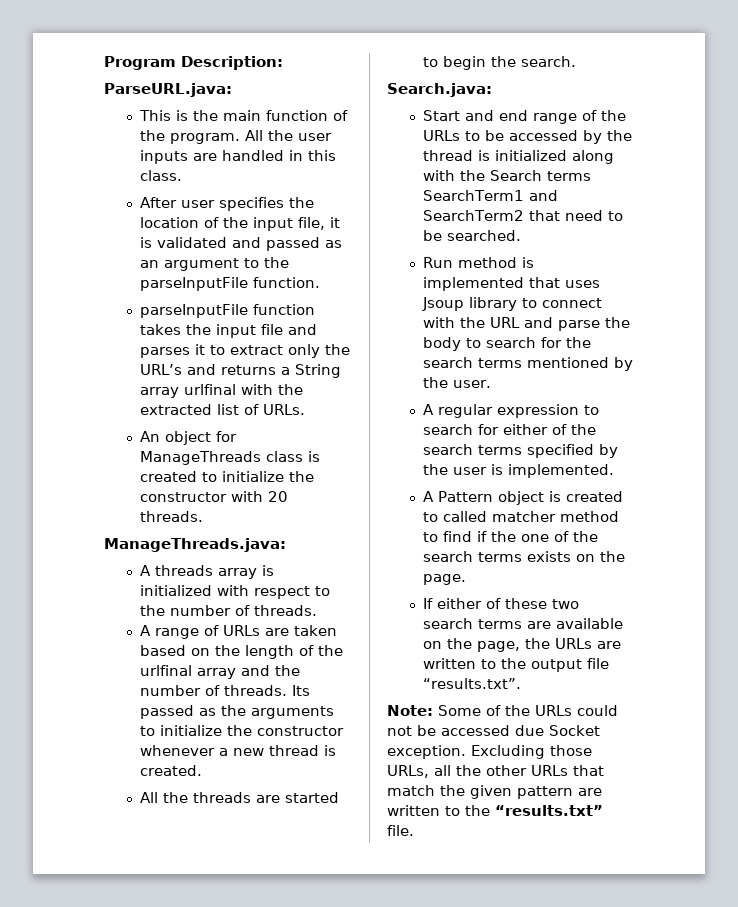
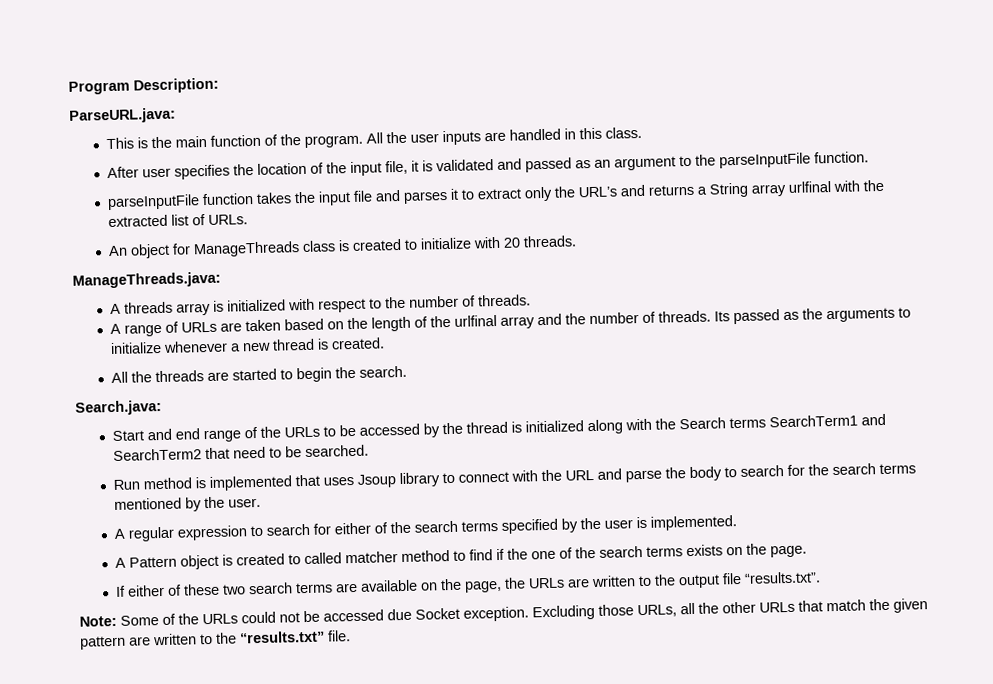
[289,471,315,482] [140,492,228,502] the constructor -> (472, 243) none
[227,725,345,736] the constructor -> (162, 348) none

